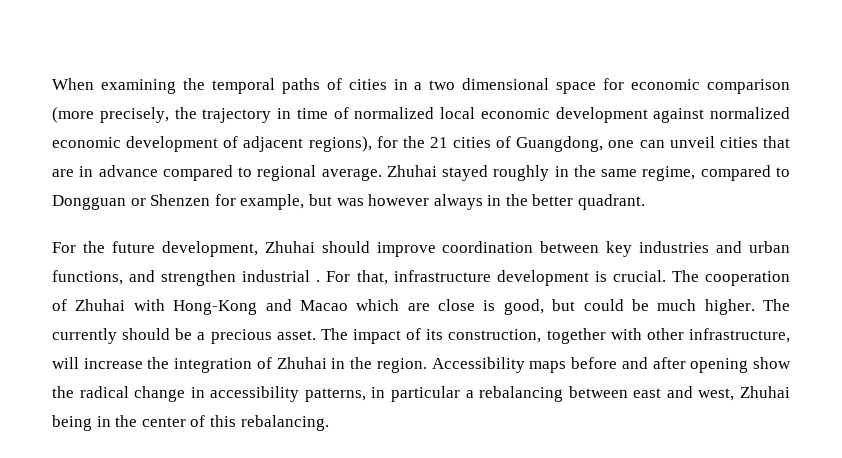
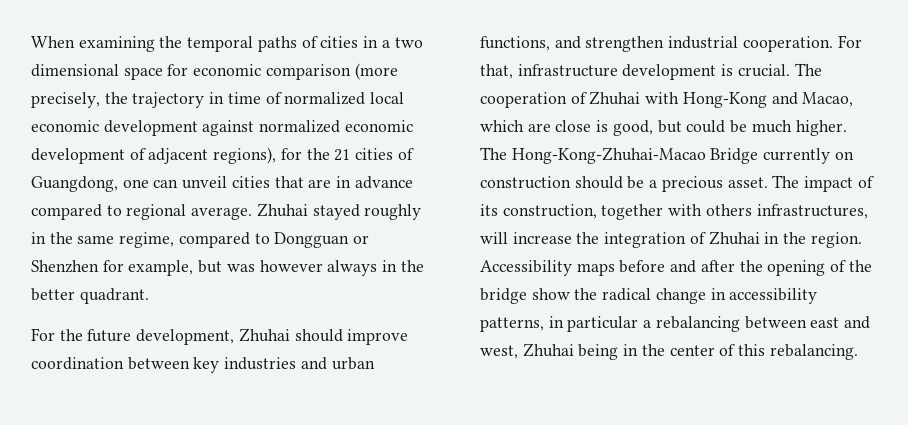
[150,194,211,206] Shenzen -> [31,260,99,273] Shenzhen
[316,280,321,282] . -> [742,36,833,52] cooperation.
[299,300,348,311] Macao -> [802,92,854,107] Macao,
[52,328,117,344] currently -> [511,147,854,164] [480,176,571,189] Hong-Kong-Zhuhai-Macao Bridge currently on construction
[646,328,790,343] other infrastructure, -> [705,204,868,219] others infrastructures,
[690,358,749,373] opening -> [739,260,872,276] [480,288,527,304] the opening of the bridge

